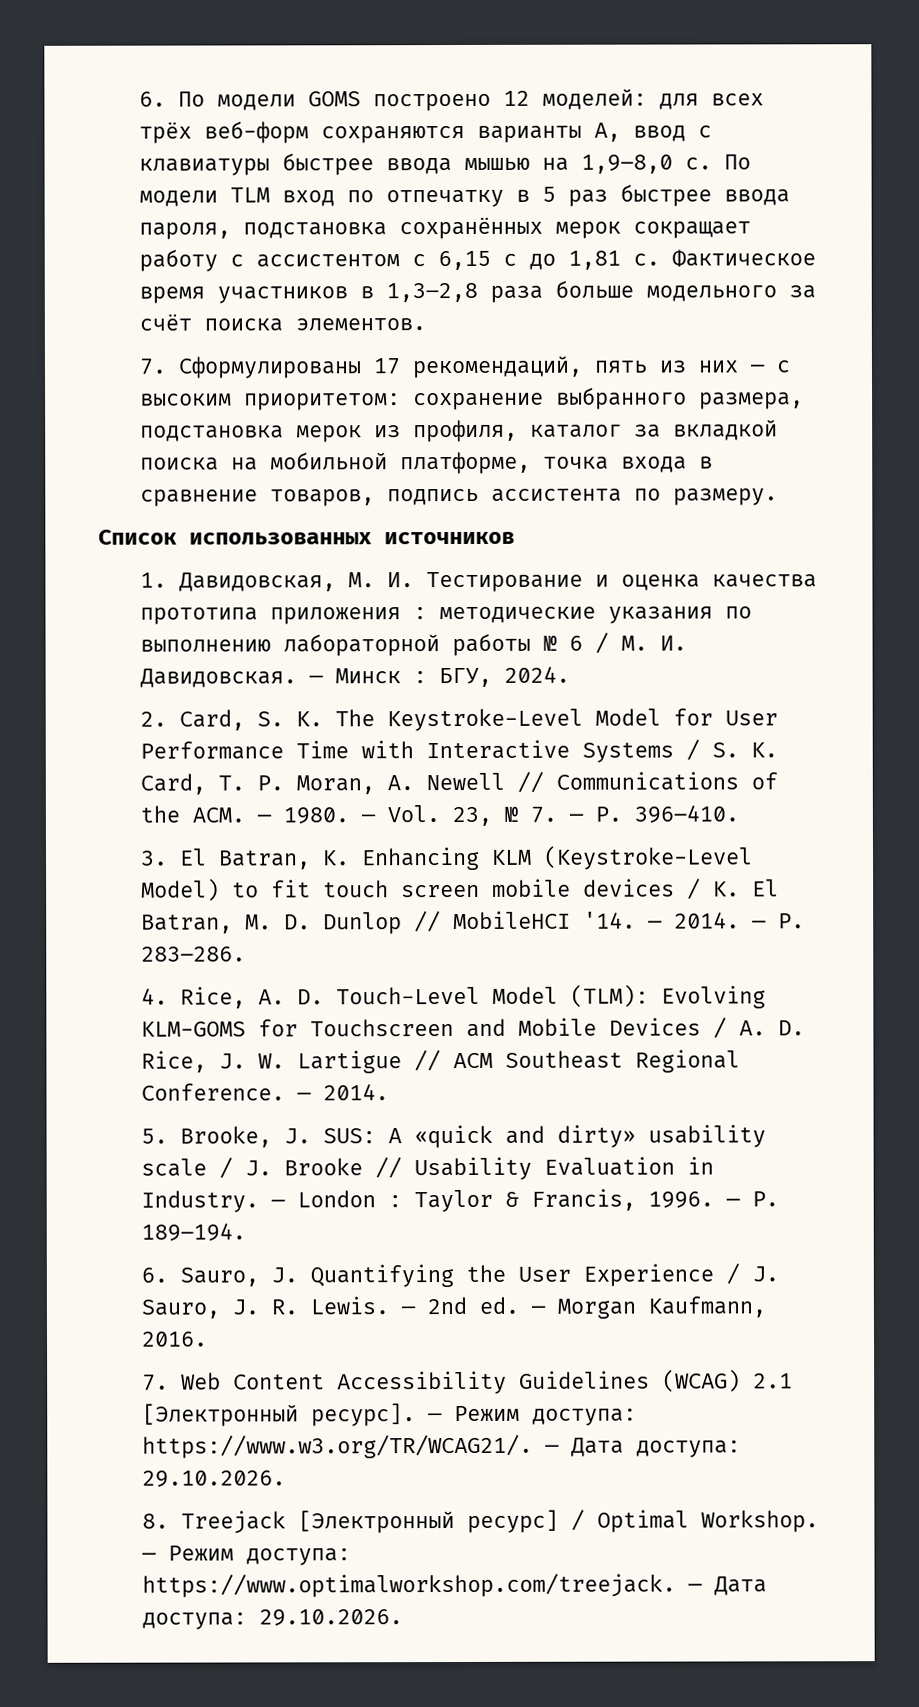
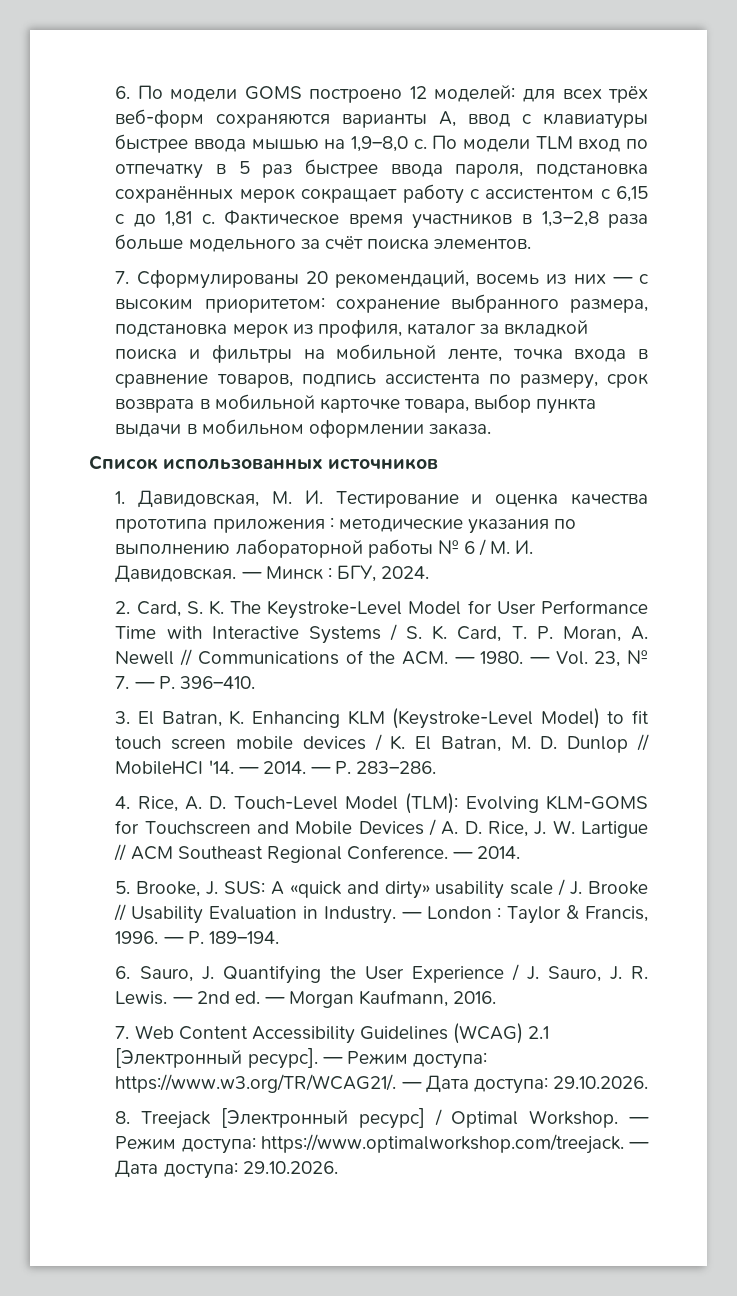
[372,355,647,379] 17 рекомендаций, пять -> [305,270,540,288] 20 рекомендаций, восемь
(219, 464) none -> [189,344,292,363] и фильтры
[399,451,531,475] платформе, -> [446,349,502,362] ленте,
[672,488,778,506] размеру. -> [519,373,649,389] [115,394,597,414] [115,419,491,438] размеру, срок возврата в мобильной карточке товара, выбор пункта выдачи в мобильном оформлении заказа.

